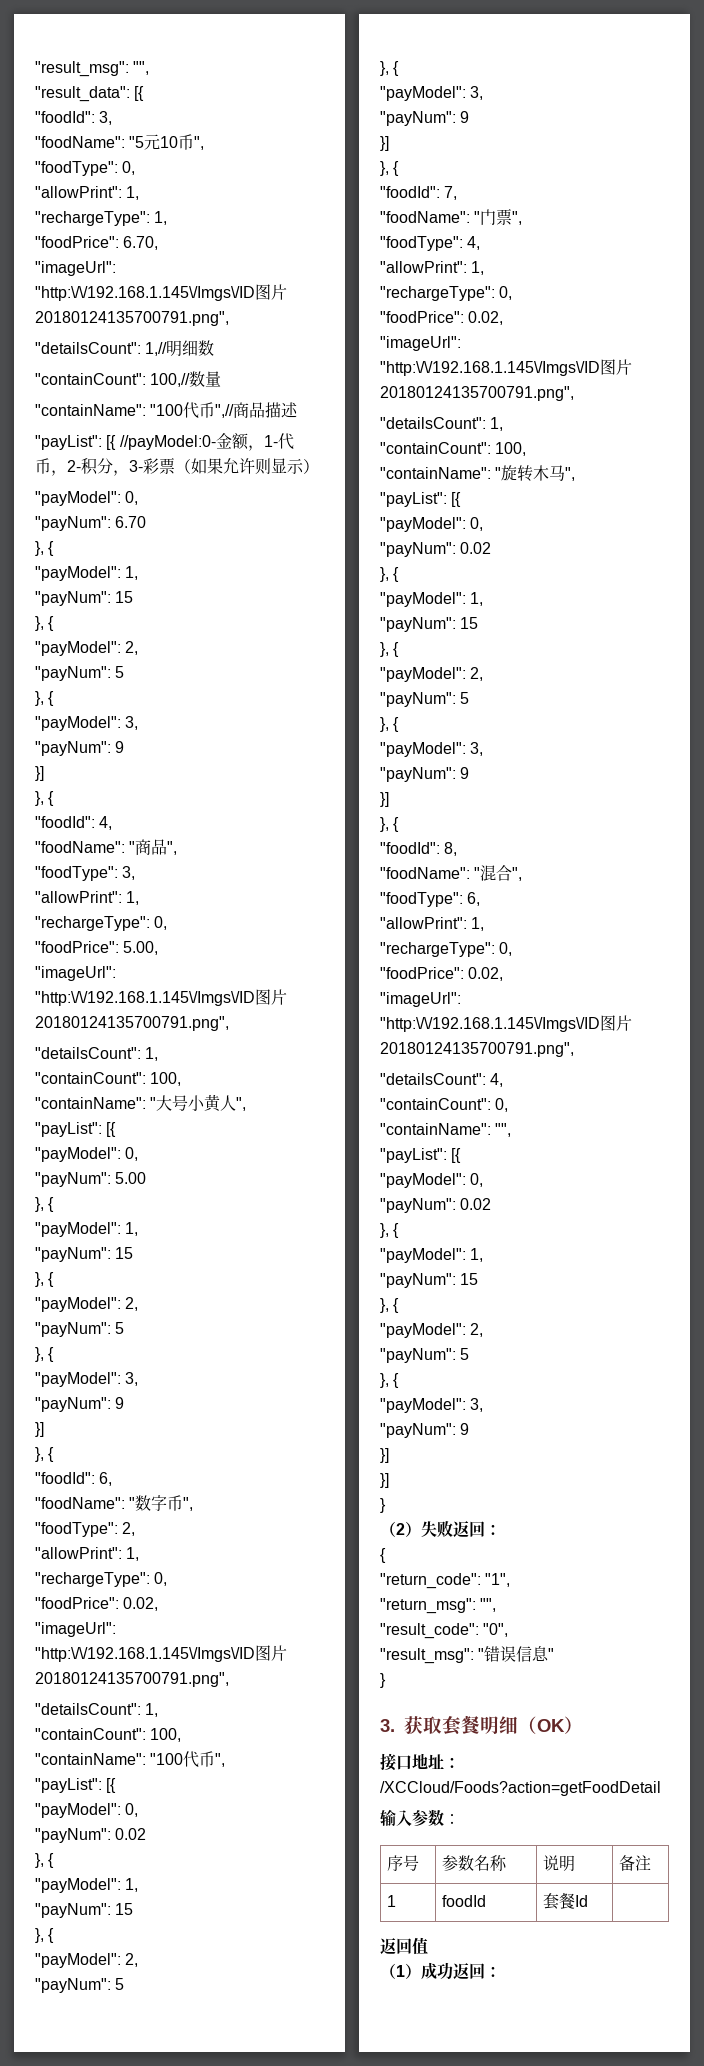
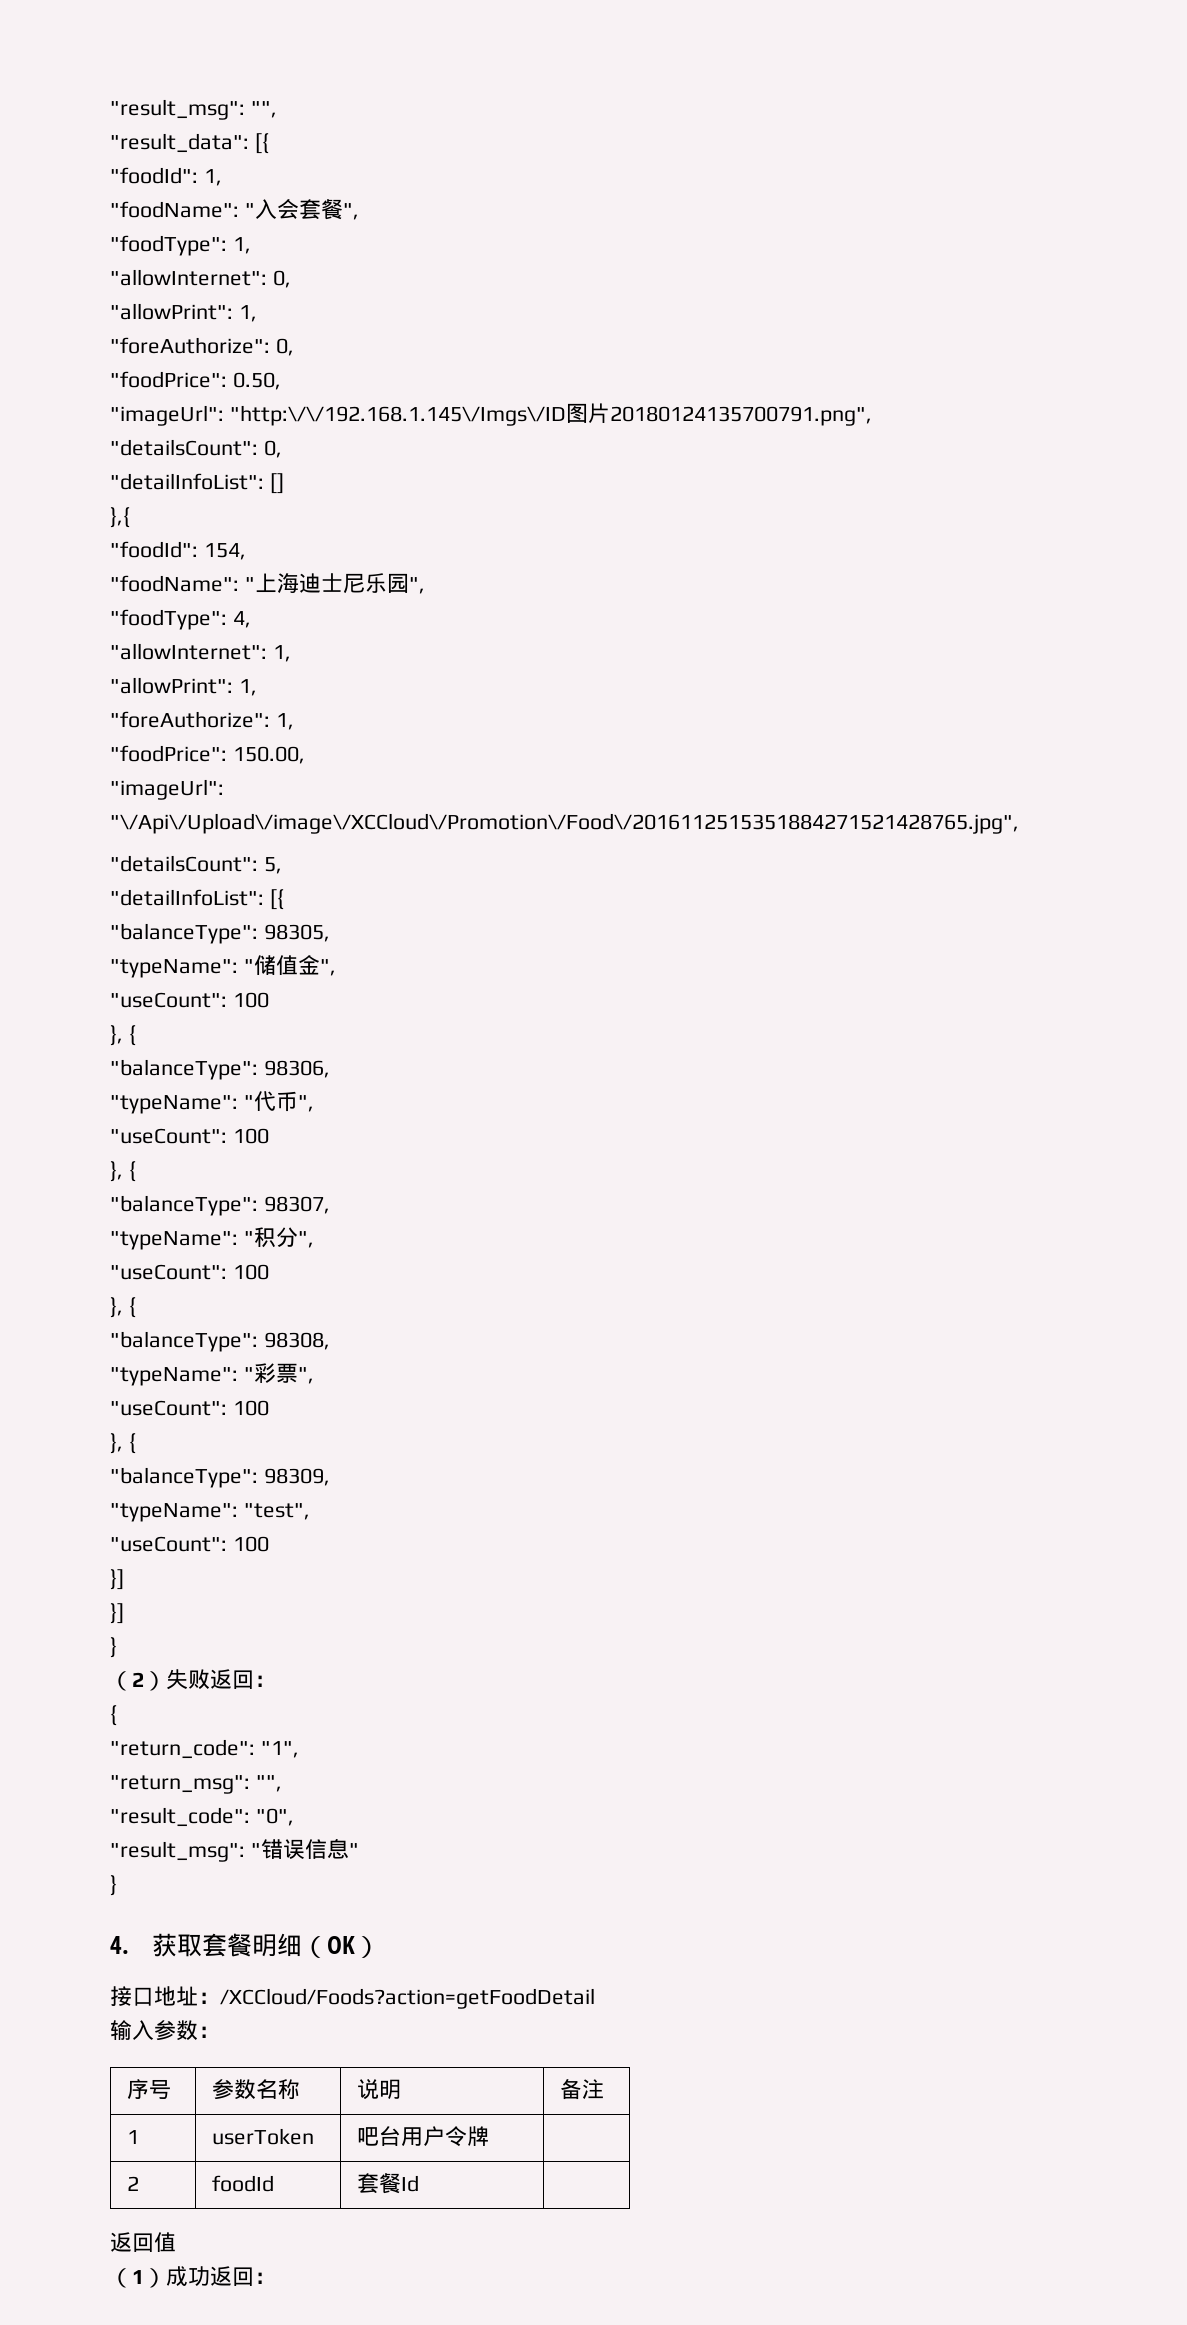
[99,111,113,125] [35,134,205,150] [35,161,118,176] 3, // "foodName": "5元10币", // "foodType": -> [203,169,222,186] [110,199,359,220] [110,235,251,256] [110,269,267,286] 1, // "foodName": "入会套餐", // "foodType": 1, // "allowInternet":
[35,211,168,226] [35,236,159,250] [35,261,116,276] [35,284,287,301] [35,311,229,326] [35,340,215,357] [35,371,222,387] [35,402,299,419] [35,433,294,451] [35,458,319,476] [35,491,139,506] [35,516,147,531] [35,541,55,556] [35,566,139,581] [35,591,134,606] [35,616,55,631] [35,641,139,656] [35,666,125,681] [35,691,55,706] [35,716,139,731] [35,741,125,756] [35,766,44,781] [35,791,55,806] [35,816,113,830] [35,839,178,856] [35,866,136,881] [35,891,140,905] [35,916,168,931] [35,941,159,955] [35,966,116,981] [35,989,287,1006] [35,1016,229,1031] [35,1047,159,1061] [35,1072,182,1086] [35,1094,247,1112] [35,1122,117,1137] [35,1147,139,1162] [35,1172,147,1187] [35,1197,55,1212] [35,1222,139,1237] [35,1247,134,1262] [35,1272,55,1287] [35,1297,139,1312] [35,1322,125,1337] [35,1347,55,1362] [35,1372,139,1387] [35,1397,125,1412] [35,1422,44,1437] [35,1447,55,1462] [35,1472,113,1486] [35,1495,194,1511] [35,1522,136,1537] [35,1547,140,1561] [35,1572,168,1587] [35,1597,159,1611] [35,1622,116,1637] [35,1645,287,1662] [35,1672,229,1687] [35,1703,159,1717] [35,1728,182,1742] [35,1751,226,1768] [35,1778,117,1793] [35,1803,139,1818] [35,1828,147,1843] [35,1853,55,1868] [35,1878,139,1893] [35,1903,134,1918] [35,1928,55,1943] [35,1953,139,1968] [35,1978,125,1993] [380,61,400,76] [380,86,484,101] [380,111,470,126] [380,136,389,151] [380,161,400,176] [380,186,458,200] [380,209,513,225] "rechargeType": 1, // "foodPrice": 6.70, // "imageUrl": "http:\/\/192.168.1.145\/Imgs\/ID图片20180124135700791.png", // "detailsCount": 1,//明细数 // "containCount": 100,//数量 // "containName": "100代币",//商品描述 // "payList": [{ //payModel:0-金额，1-代币，2-积分，3-彩票（如果允许则显示） // "payModel": 0, // "payNum": 6.70 // }, { // "payModel": 1, // "payNum": 15 // }, { // "payModel": 2, // "payNum": 5 // }, { // "payModel": 3, // "payNum": 9 // }] // }, { // "foodId": 4, // "foodName": "商品", // "foodType": 3, // "allowPrint": 1, // "rechargeType": 0, // "foodPrice": 5.00, // "imageUrl": "http:\/\/192.168.1.145\/Imgs\/ID图片20180124135700791.png", // "detailsCount": 1, // "containCount": 100, // "containName": "大号小黄人", // "payList": [{ // "payModel": 0, // "payNum": 5.00 // }, { // "payModel": 1, // "payNum": 15 // }, { // "payModel": 2, // "payNum": 5 // }, { // "payModel": 3, // "payNum": 9 // }] // }, { // "foodId": 6, // "foodName": "数字币", // "foodType": 2, // "allowPrint": 1, // "rechargeType": 0, // "foodPrice": 0.02, // "imageUrl": "http:\/\/192.168.1.145\/Imgs\/ID图片20180124135700791.png", // "detailsCount": 1, // "containCount": 100, // "containName": "100代币", // "payList": [{ // "payModel": 0, // "payNum": 0.02 // }, { // "payModel": 1, // "payNum": 15 // }, { // "payModel": 2, // "payNum": 5 // }, { // "payModel": 3, // "payNum": 9 // }] // }, { // "foodId": 7, // "foodName": "门票 -> [110,337,294,356] [110,371,281,390] [110,403,872,426] [110,439,282,458] [110,473,284,494] [110,507,130,528] [110,541,246,560] [110,573,409,594] "foreAuthorize": 0, // "foodPrice": 0.50, // "imageUrl": "http:\/\/192.168.1.145\/Imgs\/ID图片20180124135700791.png", // "detailsCount": 0, // "detailInfoList": [] // },{ // "foodId": 154, // "foodName": "上海迪士尼乐园
[380,261,485,275] [380,286,513,301] [380,311,504,325] [380,336,461,351] [380,359,632,376] [380,386,574,401] [380,417,504,431] [380,442,527,456] [380,465,576,482] [380,492,462,507] [380,517,484,532] [380,542,492,557] [380,567,400,582] [380,592,484,607] [380,617,479,632] [380,642,400,657] [380,667,484,682] [380,692,470,707] [380,717,400,732] [380,742,484,757] [380,767,470,782] [380,792,389,807] [380,817,400,832] [380,842,458,856] [380,865,523,881] [380,892,481,907] [380,917,485,931] [380,942,513,957] [380,967,504,981] [380,992,461,1007] [380,1015,632,1032] [380,1042,574,1057] [380,1073,504,1087] [380,1098,509,1112] [380,1123,512,1137] [380,1148,462,1163] [380,1173,484,1188] [380,1198,492,1213] [380,1223,400,1238] [380,1248,484,1263] [380,1273,479,1288] [380,1298,400,1313] [380,1323,484,1338] [380,1348,470,1363] [380,1373,400,1388] [380,1398,484,1413] [380,1423,470,1438] // "allowPrint": 1, // "rechargeType": 0, // "foodPrice": 0.02, // "imageUrl": "http:\/\/192.168.1.145\/Imgs\/ID图片20180124135700791.png", // "detailsCount": 1, // "containCount": 100, // "containName": "旋转木马", // "payList": [{ // "payModel": 0, // "payNum": 0.02 // }, { // "payModel": 1, // "payNum": 15 // }, { // "payModel": 2, // "payNum": 5 // }, { // "payModel": 3, // "payNum": 9 // }] // }, { // "foodId": 8, // "foodName": "混合", // "foodType": 6, // "allowPrint": 1, // "rechargeType": 0, // "foodPrice": 0.02, // "imageUrl": "http:\/\/192.168.1.145\/Imgs\/ID图片20180124135700791.png", // "detailsCount": 4, // "containCount": 0, // "containName": "", // "payList": [{ // "payModel": 0, // "payNum": 0.02 // }, { // "payModel": 1, // "payNum": 15 // }, { // "payModel": 2, // "payNum": 5 // }, { // "payModel": 3, // "payNum": 9 -> [110,643,291,662] [110,677,257,696] [110,711,294,730] [110,745,305,764] [110,779,224,800] [110,813,1019,834] [110,855,282,874] [110,889,284,910] [110,923,330,944] [110,955,336,978] [110,992,269,1008] [110,1025,136,1046] [110,1059,330,1080] [110,1091,314,1114] [110,1128,269,1144] [110,1161,136,1182] [110,1195,330,1216] [110,1227,314,1250] [110,1264,269,1280] [110,1297,136,1318] [110,1331,330,1352] [110,1363,314,1386] [110,1400,269,1416] [110,1433,136,1454] [110,1467,330,1488] [110,1503,310,1522] [110,1536,269,1552] // "allowInternet": 1, // "allowPrint": 1, // "foreAuthorize": 1, // "foodPrice": 150.00, // "imageUrl": "\/Api\/Upload\/image\/XCCloud\/Promotion\/Food\/2016112515351884271521428765.jpg", // "detailsCount": 5, // "detailInfoList": [{ // "balanceType": 98305, // "typeName": "储值金", // "useCount": 100 // }, { // "balanceType": 98306, // "typeName": "代币", // "useCount": 100 // }, { // "balanceType": 98307, // "typeName": "积分", // "useCount": 100 // }, { // "balanceType": 98308, // "typeName": "彩票", // "useCount": 100 // }, { // "balanceType": 98309, // "typeName": "test", // "useCount": 100
[380,1719,395,1732] 3. -> [110,1936,129,1954] 4.
(397, 1901) none -> [211,2128,314,2145] [356,2126,489,2147] [126,2176,139,2191] | userToken | 吧台用户令牌 | // 2

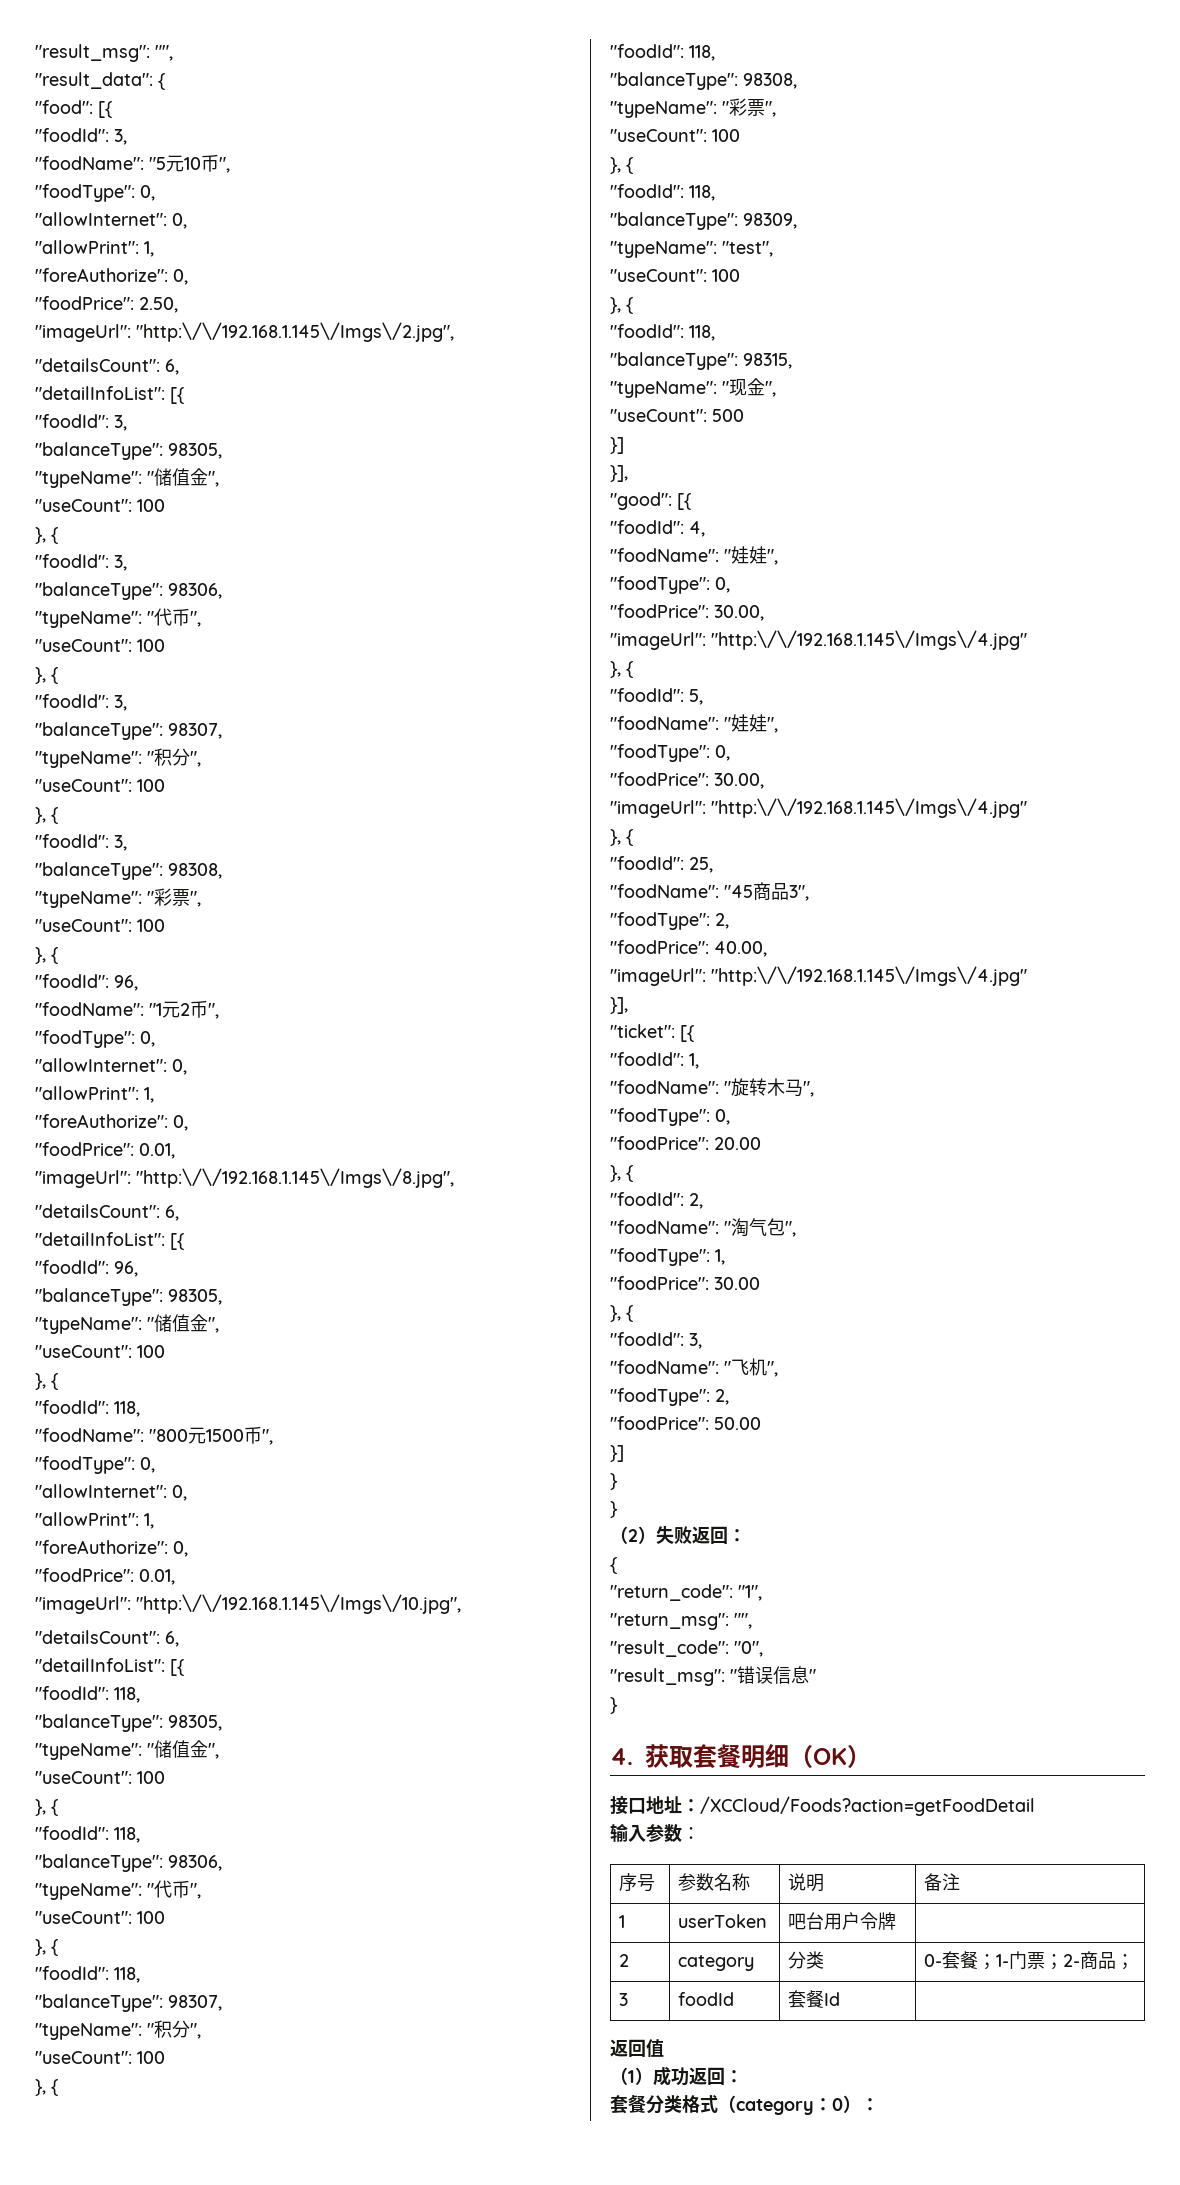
[254,133,269,154] [110,167,222,186] [110,199,359,220] [110,235,251,256] [110,269,291,288] [110,303,257,322] [110,337,294,356] [110,371,281,390] [110,403,872,426] [110,439,282,458] [110,473,284,494] [110,507,130,528] [110,541,246,560] [110,573,425,594] [110,609,251,630] [110,643,291,662] [110,677,257,696] [110,711,294,730] [110,745,305,764] [110,779,224,800] [110,813,1019,834] [110,855,282,874] [110,889,284,910] [{ // "foodId": 1, // "foodName": "入会套餐", // "foodType": 1, // "allowInternet": 0, // "allowPrint": 1, // "foreAuthorize": 0, // "foodPrice": 0.50, // "imageUrl": "http:\/\/192.168.1.145\/Imgs\/ID图片20180124135700791.png", // "detailsCount": 0, // "detailInfoList": [] // },{ // "foodId": 154, // "foodName": "上海迪士尼乐园", // "foodType": 4, // "allowInternet": 1, // "allowPrint": 1, // "foreAuthorize": 1, // "foodPrice": 150.00, // "imageUrl": "\/Api\/Upload\/image\/XCCloud\/Promotion\/Food\/2016112515351884271521428765.jpg", // "detailsCount": 5, // "detailInfoList": [{ -> [158,73,165,90] [35,100,112,118] [35,128,127,145] [35,154,230,173] [35,184,155,202] [35,212,187,229] [35,240,154,257] [35,268,188,285] [35,296,178,313] [35,322,454,342] [35,358,179,375] [35,386,184,404] [35,414,127,431] { // "food": [{ // "foodId": 3, // "foodName": "5元10币", // "foodType": 0, // "allowInternet": 0, // "allowPrint": 1, // "foreAuthorize": 0, // "foodPrice": 2.50, // "imageUrl": "http:\/\/192.168.1.145\/Imgs\/2.jpg", // "detailsCount": 6, // "detailInfoList": [{ // "foodId": 3,
(136, 1035) none -> [35,554,127,571] // "foodId": 3,
(136, 1171) none -> [35,694,127,711] // "foodId": 3,
(136, 1307) none -> [35,834,127,851] // "foodId": 3,
(136, 1443) none -> [35,974,138,991] [35,1000,219,1019] [35,1030,155,1048] [35,1058,187,1075] [35,1086,154,1103] [35,1114,188,1131] [35,1142,175,1159] [35,1168,454,1188] [35,1204,179,1221] [35,1232,184,1250] [35,1260,138,1277] [35,1288,222,1306] [35,1314,219,1334] [35,1345,165,1358] [35,1373,58,1390] [35,1400,140,1417] [35,1426,273,1445] [35,1456,155,1474] [35,1484,187,1501] [35,1512,154,1529] [35,1540,188,1557] [35,1568,175,1585] [35,1594,461,1614] [35,1630,179,1647] [35,1658,184,1676] [35,1686,140,1703] [35,1714,222,1732] [35,1740,219,1760] [35,1771,165,1784] [35,1799,58,1816] [35,1826,140,1843] [35,1854,222,1872] [35,1880,201,1900] [35,1911,165,1924] [35,1939,58,1956] [35,1966,140,1983] [35,1994,222,2012] [35,2020,201,2040] [35,2051,165,2064] [35,2079,58,2096] [610,44,715,61] [610,72,797,90] [610,98,776,118] [610,129,740,142] [610,157,633,174] [610,184,715,201] // "foodId": 96, // "foodName": "1元2币", // "foodType": 0, // "allowInternet": 0, // "allowPrint": 1, // "foreAuthorize": 0, // "foodPrice": 0.01, // "imageUrl": "http:\/\/192.168.1.145\/Imgs\/8.jpg", // "detailsCount": 6, // "detailInfoList": [{ // "foodId": 96, // "balanceType": 98305, // "typeName": "储值金", // "useCount": 100 // }, { // "foodId": 118, // "foodName": "800元1500币", // "foodType": 0, // "allowInternet": 0, // "allowPrint": 1, // "foreAuthorize": 0, // "foodPrice": 0.01, // "imageUrl": "http:\/\/192.168.1.145\/Imgs\/10.jpg", // "detailsCount": 6, // "detailInfoList": [{ // "foodId": 118, // "balanceType": 98305, // "typeName": "储值金", // "useCount": 100 // }, { // "foodId": 118, // "balanceType": 98306, // "typeName": "代币", // "useCount": 100 // }, { // "foodId": 118, // "balanceType": 98307, // "typeName": "积分", // "useCount": 100 // }, { // "foodId": 118, // "balanceType": 98308, // "typeName": "彩票", // "useCount": 100 // }, { // "foodId": 118,
[110,1569,124,1590] }] -> [610,297,633,314] [610,324,715,341] [610,352,792,370] [610,378,776,398] [610,409,744,422] [610,437,624,454] [610,465,628,482] [610,492,691,510] [610,520,705,537] [610,546,778,565] [610,576,730,594] [610,604,764,621] [610,630,1027,650] [610,661,633,678] [610,688,703,705] [610,714,778,733] [610,744,730,762] [610,772,764,789] [610,798,1027,818] [610,829,633,846] [610,856,713,873] [610,882,809,901] [610,912,729,930] [610,940,767,957] [610,966,1027,986] [610,997,628,1014] [610,1024,694,1042] [610,1052,699,1069] [610,1078,814,1097] [610,1108,730,1126] [610,1136,761,1150] [610,1165,633,1182] [610,1192,703,1209] [610,1218,796,1237] [610,1248,725,1266] [610,1276,760,1290] [610,1305,633,1322] [610,1332,702,1349] [610,1358,778,1377] [610,1388,729,1406] [610,1416,761,1430] }, { // "foodId": 118, // "balanceType": 98315, // "typeName": "现金", // "useCount": 500 // }] // }], // "good": [{ // "foodId": 4, // "foodName": "娃娃", // "foodType": 0, // "foodPrice": 30.00, // "imageUrl": "http:\/\/192.168.1.145\/Imgs\/4.jpg" // }, { // "foodId": 5, // "foodName": "娃娃", // "foodType": 0, // "foodPrice": 30.00, // "imageUrl": "http:\/\/192.168.1.145\/Imgs\/4.jpg" // }, { // "foodId": 25, // "foodName": "45商品3", // "foodType": 2, // "foodPrice": 40.00, // "imageUrl": "http:\/\/192.168.1.145\/Imgs\/4.jpg" // }], // "ticket": [{ // "foodId": 1, // "foodName": "旋转木马", // "foodType": 0, // "foodPrice": 20.00 // }, { // "foodId": 2, // "foodName": "淘气包", // "foodType": 1, // "foodPrice": 30.00 // }, { // "foodId": 3, // "foodName": "飞机", // "foodType": 2, // "foodPrice": 50.00
(117, 1647) none -> [610,1501,618,1518] // }
(139, 2183) none -> [678,1955,755,1971] [788,1951,825,1969] [924,1951,1135,1970] [619,1993,629,2006] | category | 分类 | 0-套餐；1-门票；2-商品； // 3
(276, 2278) none -> [610,2095,879,2115] // 套餐分类格式（category：0）：

